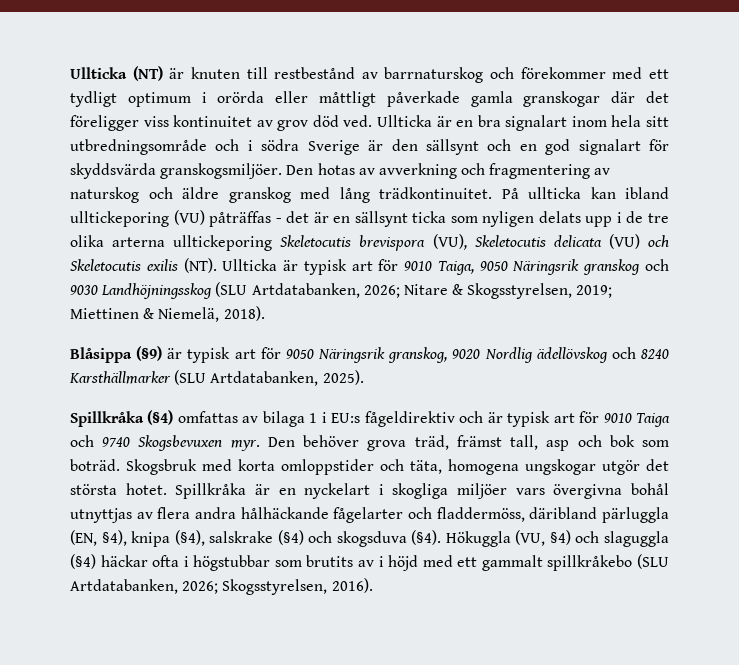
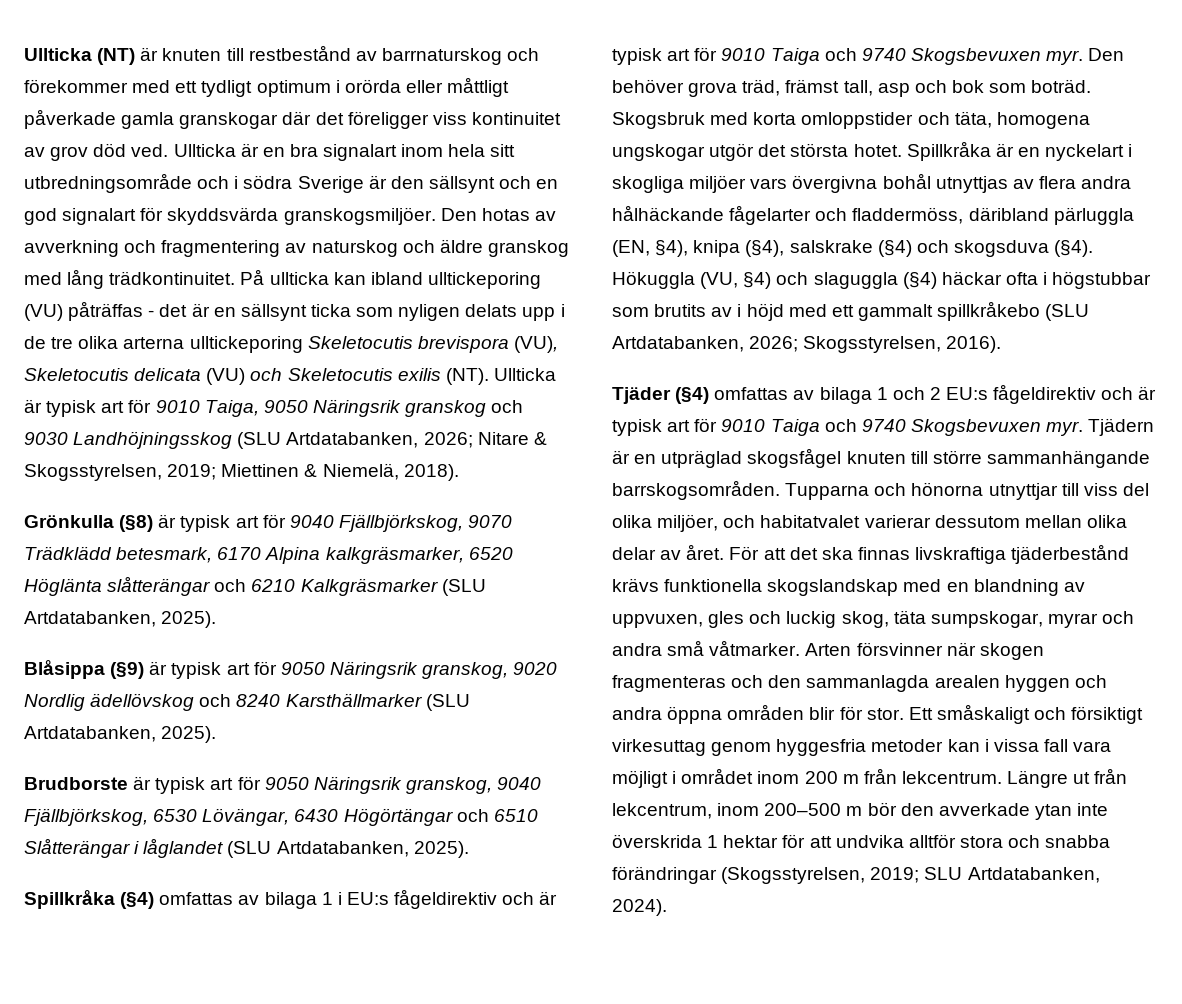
(265, 313) none -> [24,514,513,532] [24,546,513,564] [24,576,486,596] [24,611,217,628] // Grönkulla (§8) är typisk art för 9040 Fjällbjörkskog, 9070 Trädklädd betesmark, 6170 Alpina kalkgräsmarker, 6520 Höglänta slåtterängar och 6210 Kalkgräsmarker (SLU Artdatabanken, 2025).
(364, 377) none -> [24,776,542,794] [24,808,538,826] [24,838,469,858] // Brudborste är typisk art för 9050 Näringsrik granskog, 9040 Fjällbjörkskog, 6530 Lövängar, 6430 Högörtängar och 6510 Slåtterängar i låglandet (SLU Artdatabanken, 2025).
(373, 585) none -> [612,384,1157,404] [612,418,1155,436] [612,448,1150,468] [612,480,1149,500] [612,514,1127,532] [612,544,1130,564] [612,578,1085,596] [612,610,1135,628] [612,640,1044,660] [612,675,1107,692] [612,704,1144,724] [612,739,1112,756] [612,768,1128,788] [612,802,1109,820] [612,834,1111,848] [612,866,1100,884] [612,899,667,916] // Tjäder (§4) omfattas av bilaga 1 och 2 EU:s fågeldirektiv och är typisk art för 9010 Taiga och 9740 Skogsbevuxen myr. Tjädern är en utpräglad skogsfågel knuten till större sammanhängande barrskogsområden. Tupparna och hönorna utnyttjar till viss del olika miljöer, och habitatvalet varierar dessutom mellan olika delar av året. För att det ska finnas livskraftiga tjäderbestånd krävs funktionella skogslandskap med en blandning av uppvuxen, gles och luckig skog, täta sumpskogar, myrar och andra små våtmarker. Arten försvinner när skogen fragmenteras och den sammanlagda arealen hyggen och andra öppna områden blir för stor. Ett småskaligt och försiktigt virkesuttag genom hyggesfria metoder kan i vissa fall vara möjligt i området inom 200 m från lekcentrum. Längre ut från lekcentrum, inom 200–500 m bör den avverkade ytan inte överskrida 1 hektar för att undvika alltför stora och snabba förändringar (Skogsstyrelsen, 2019; SLU Artdatabanken, 2024).

